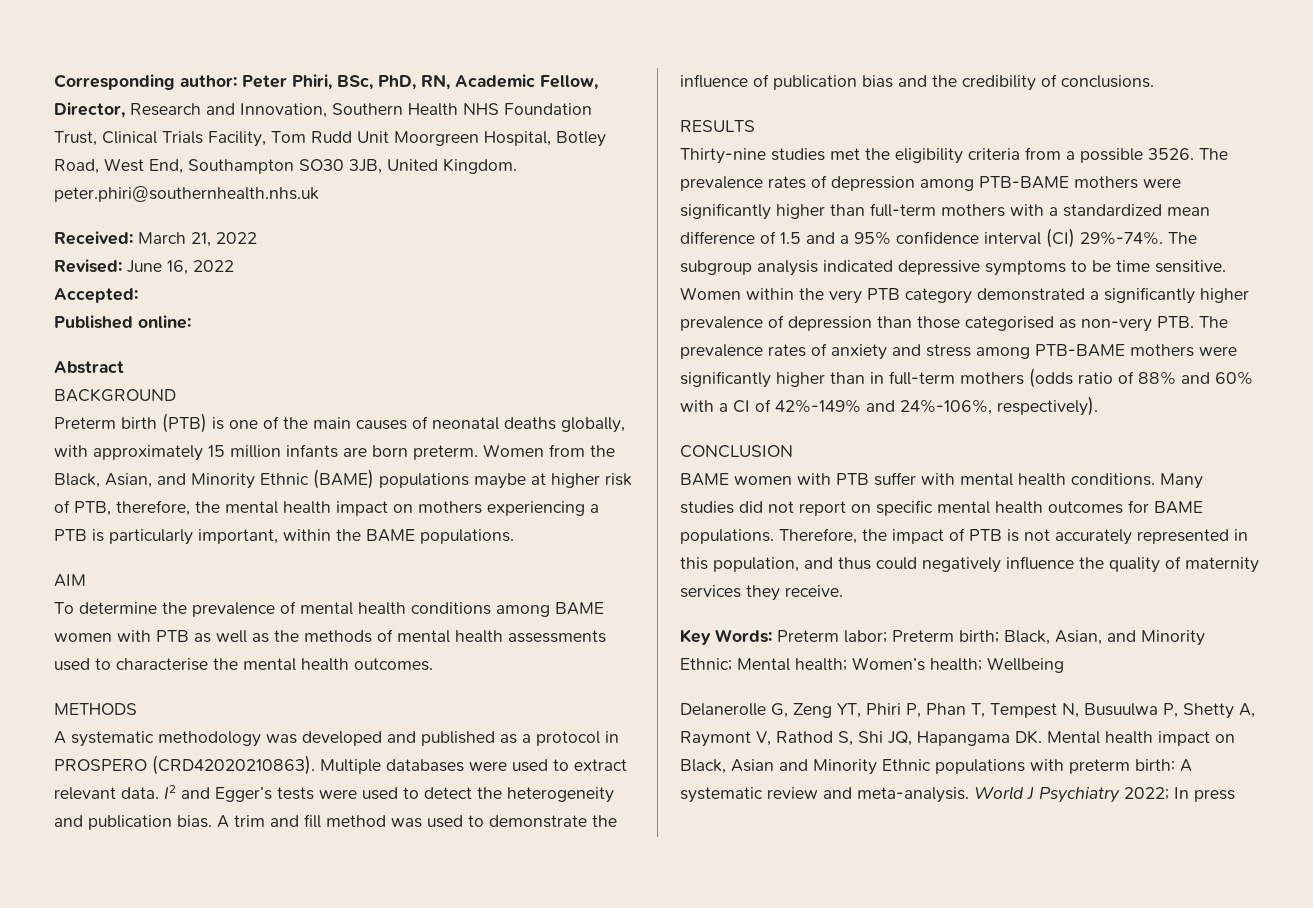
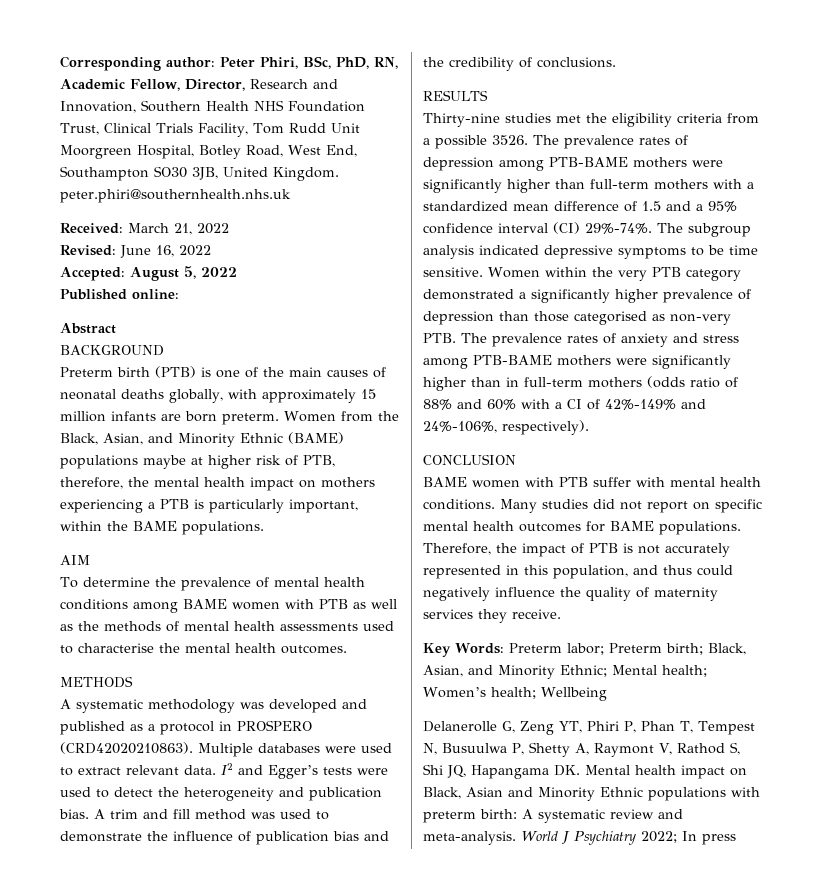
(138, 295) none -> [130,266,237,281] August 5, 2022

